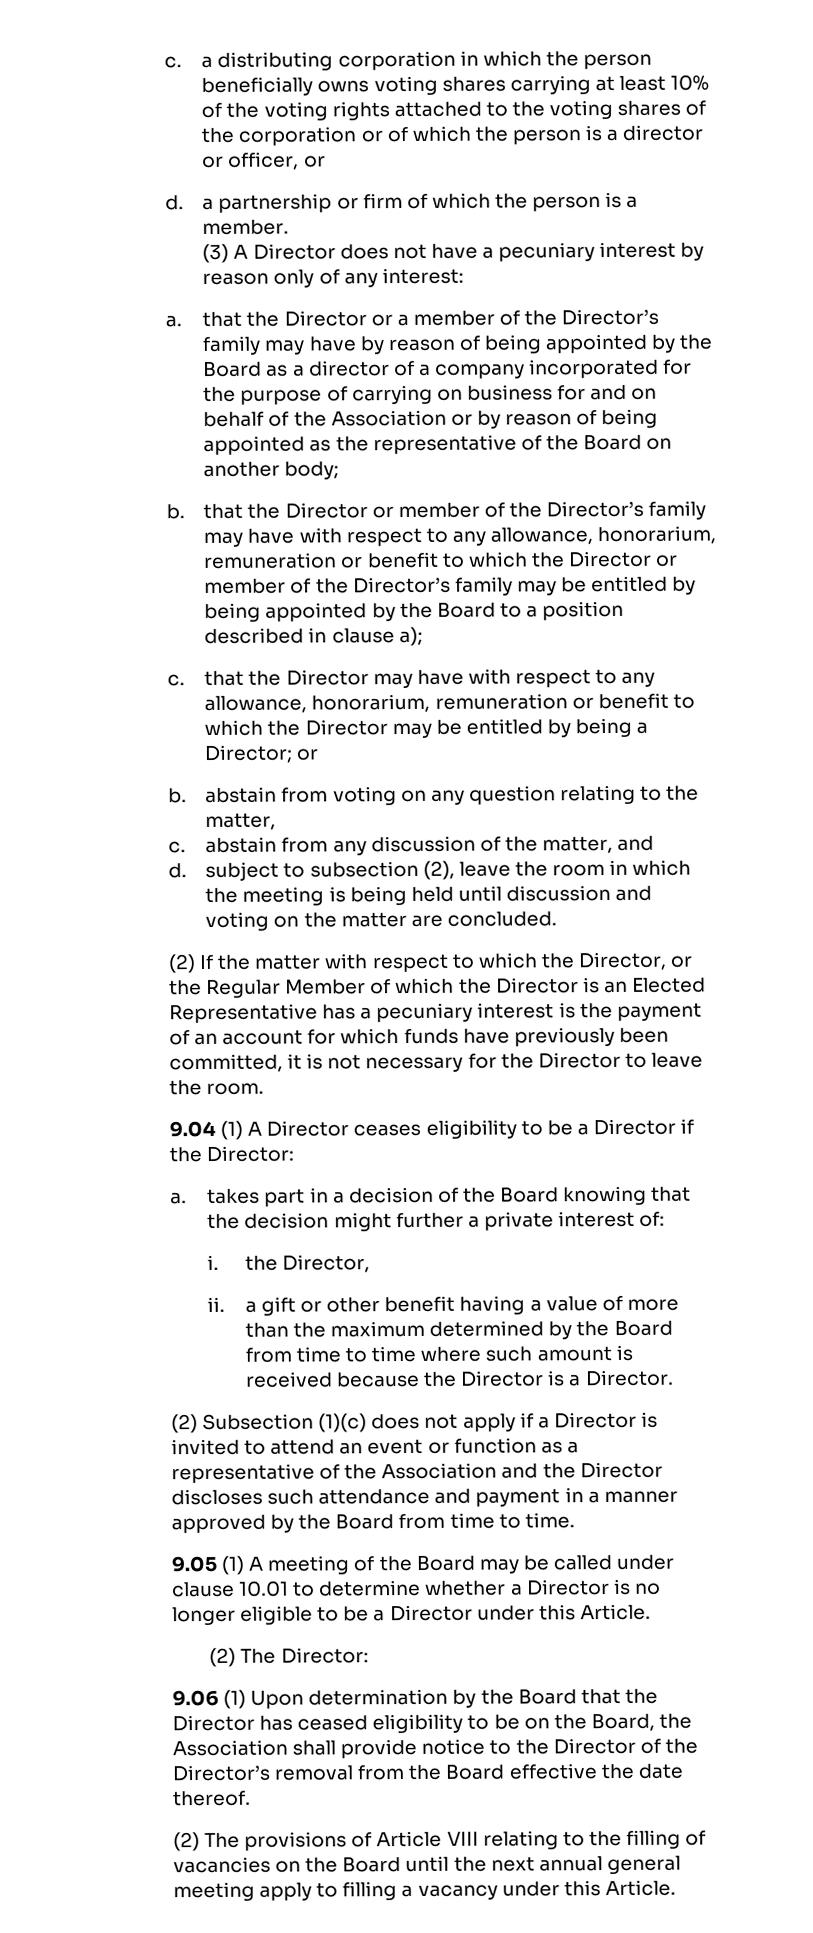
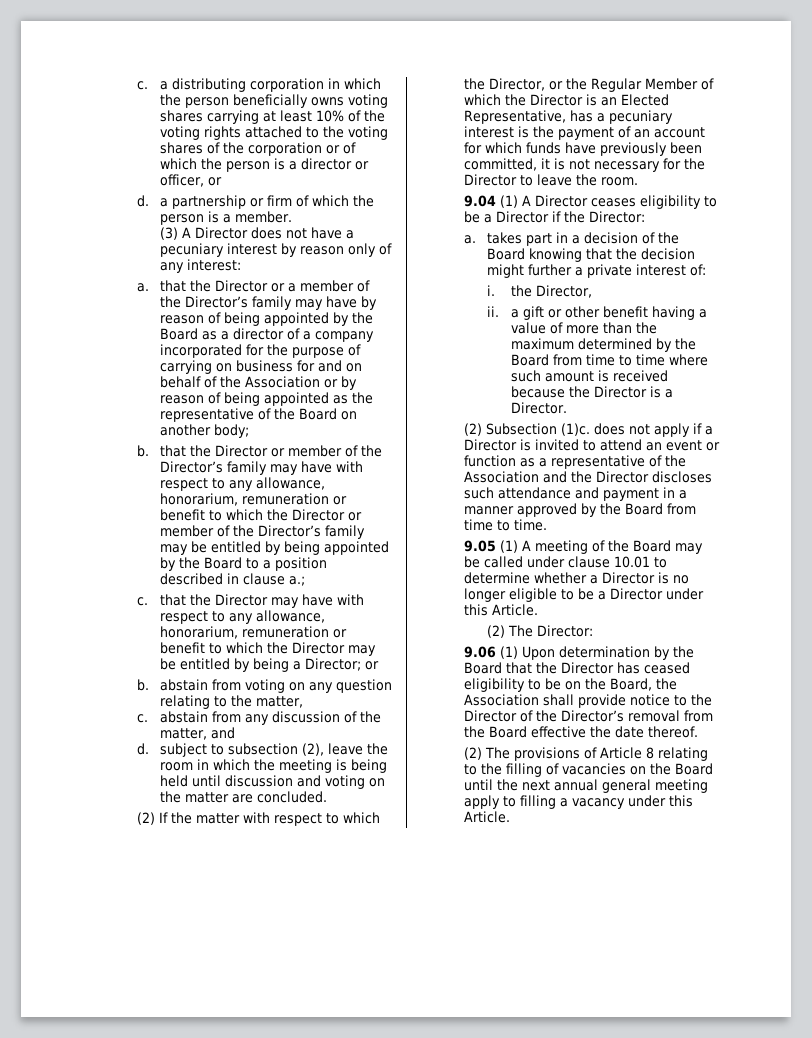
[398,626,423,647] a); -> [289,576,306,586] a.;
[168,1003,318,1024] Representative -> [464,110,567,124] Representative,
[318,1413,368,1433] (1)(c) -> [561,423,591,436] (1)c.
[446,1831,479,1846] VIII -> [646,747,655,759] 8

